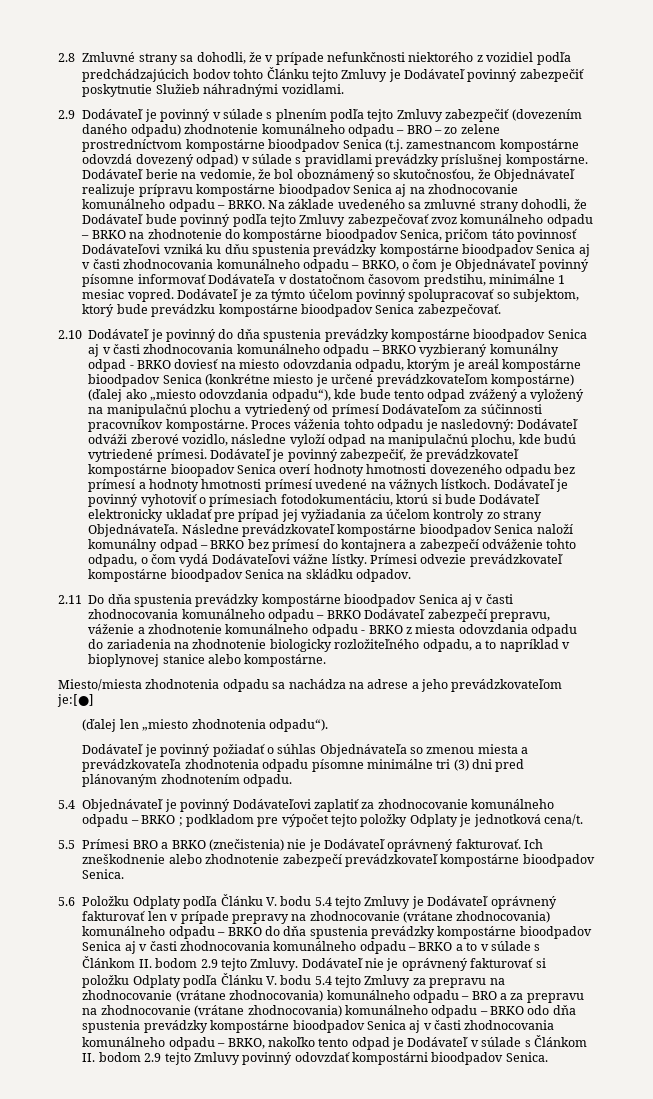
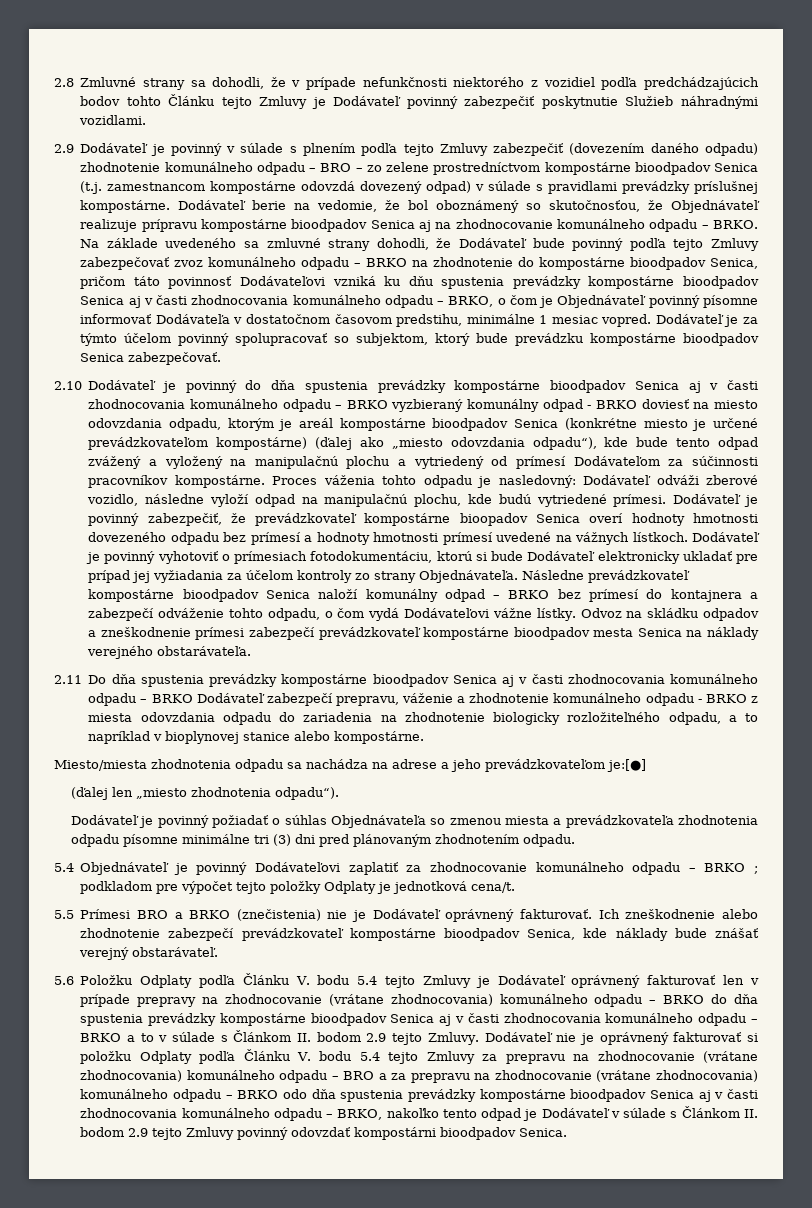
[369,554,563,567] [88,569,243,582] Prímesi odvezie prevádzkovateľ kompostárne bioodpadov -> [580,608,759,621] [88,627,634,640] Odvoz na skládku odpadov a zneškodnenie prímesi zabezpečí prevádzkovateľ kompostárne bioodpadov mesta
[305,569,412,582] skládku odpadov. -> [707,627,760,640] [87,646,252,659] náklady verejného obstarávateľa.
[82,869,125,879] Senica. -> [527,928,760,941] [79,947,219,960] Senica, kde náklady bude znášať verejný obstarávateľ.

